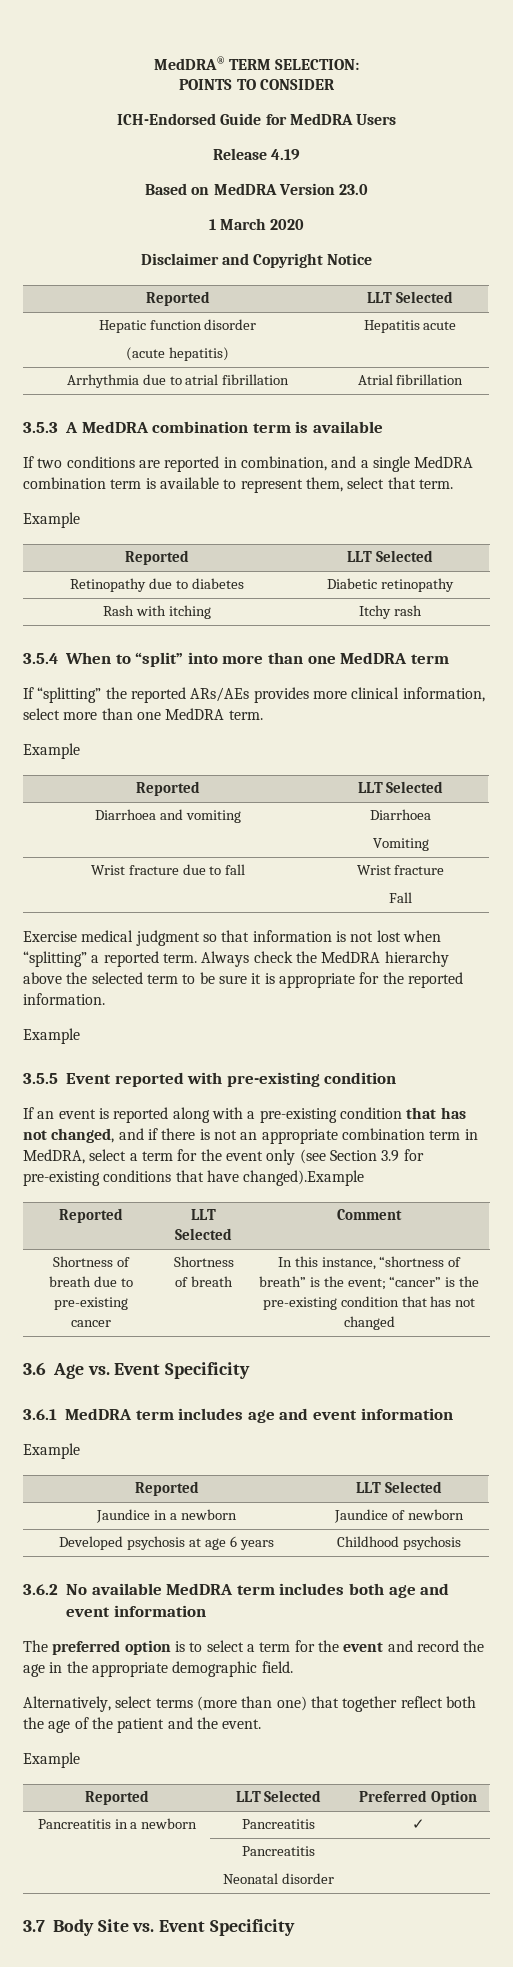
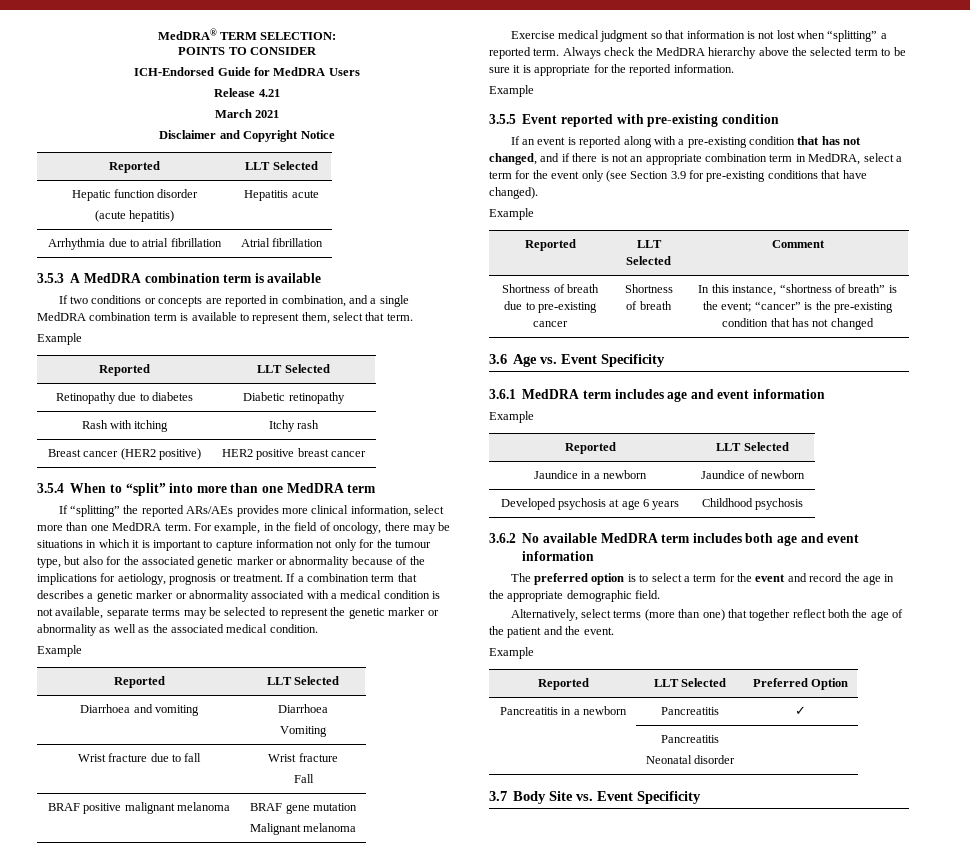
[271,149,301,160] [144,183,369,195] [208,218,305,230] 4.19 // Based on MedDRA Version 23.0 // 1 March 2020 -> [258,89,280,97] [214,109,280,118] 4.21 // March 2021
(135, 462) none -> [144,296,203,307] or concepts
(422, 610) none -> [47,448,202,460] [221,448,367,460] // Breast cancer (HER2 positive) | HER2 positive breast cancer
(263, 715) none -> [193,522,451,534] [37,539,431,551] [37,556,425,568] [37,573,417,585] [37,590,441,602] [37,607,439,619] [37,624,318,636] For example, in the field of oncology, there may be situations in which it is important to capture information not only for the tumour type, but also for the associated genetic marker or abnormality because of the implications for aetiology, prognosis or treatment. If a combination term that describes a genetic marker or abnormality associated with a medical condition is not available, separate terms may be selected to represent the genetic marker or abnormality as well as the associated medical condition.
(412, 897) none -> [47,802,231,814] [250,803,357,814] [249,823,357,835] // BRAF positive malignant melanoma | BRAF gene mutation // Malignant melanoma
[243,1170,365,1186] changed).Example -> [489,187,538,199] [489,208,534,220] changed). // Example

